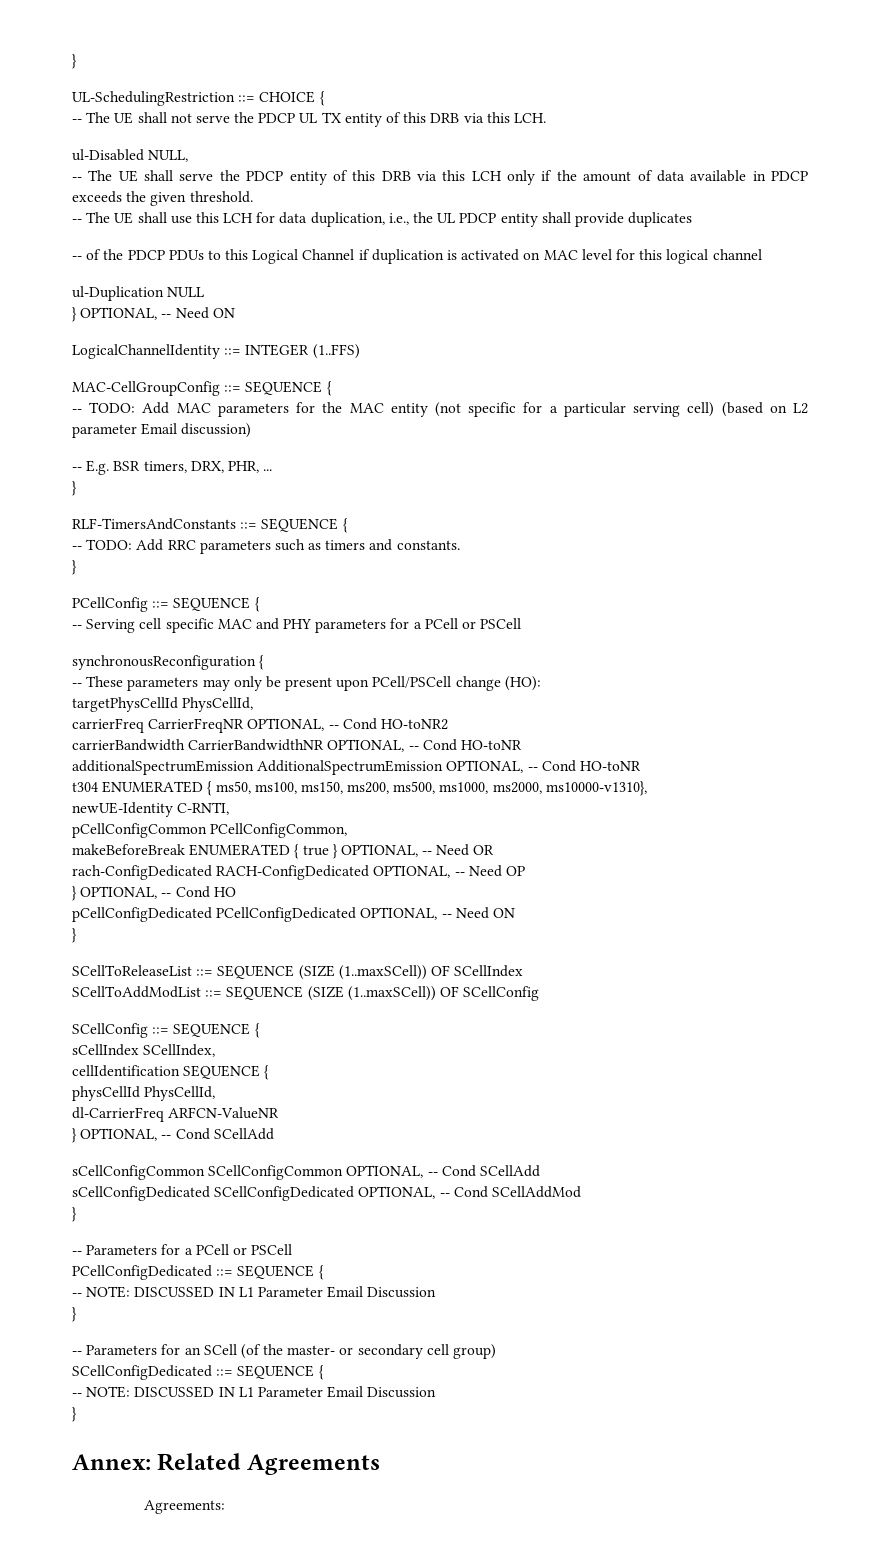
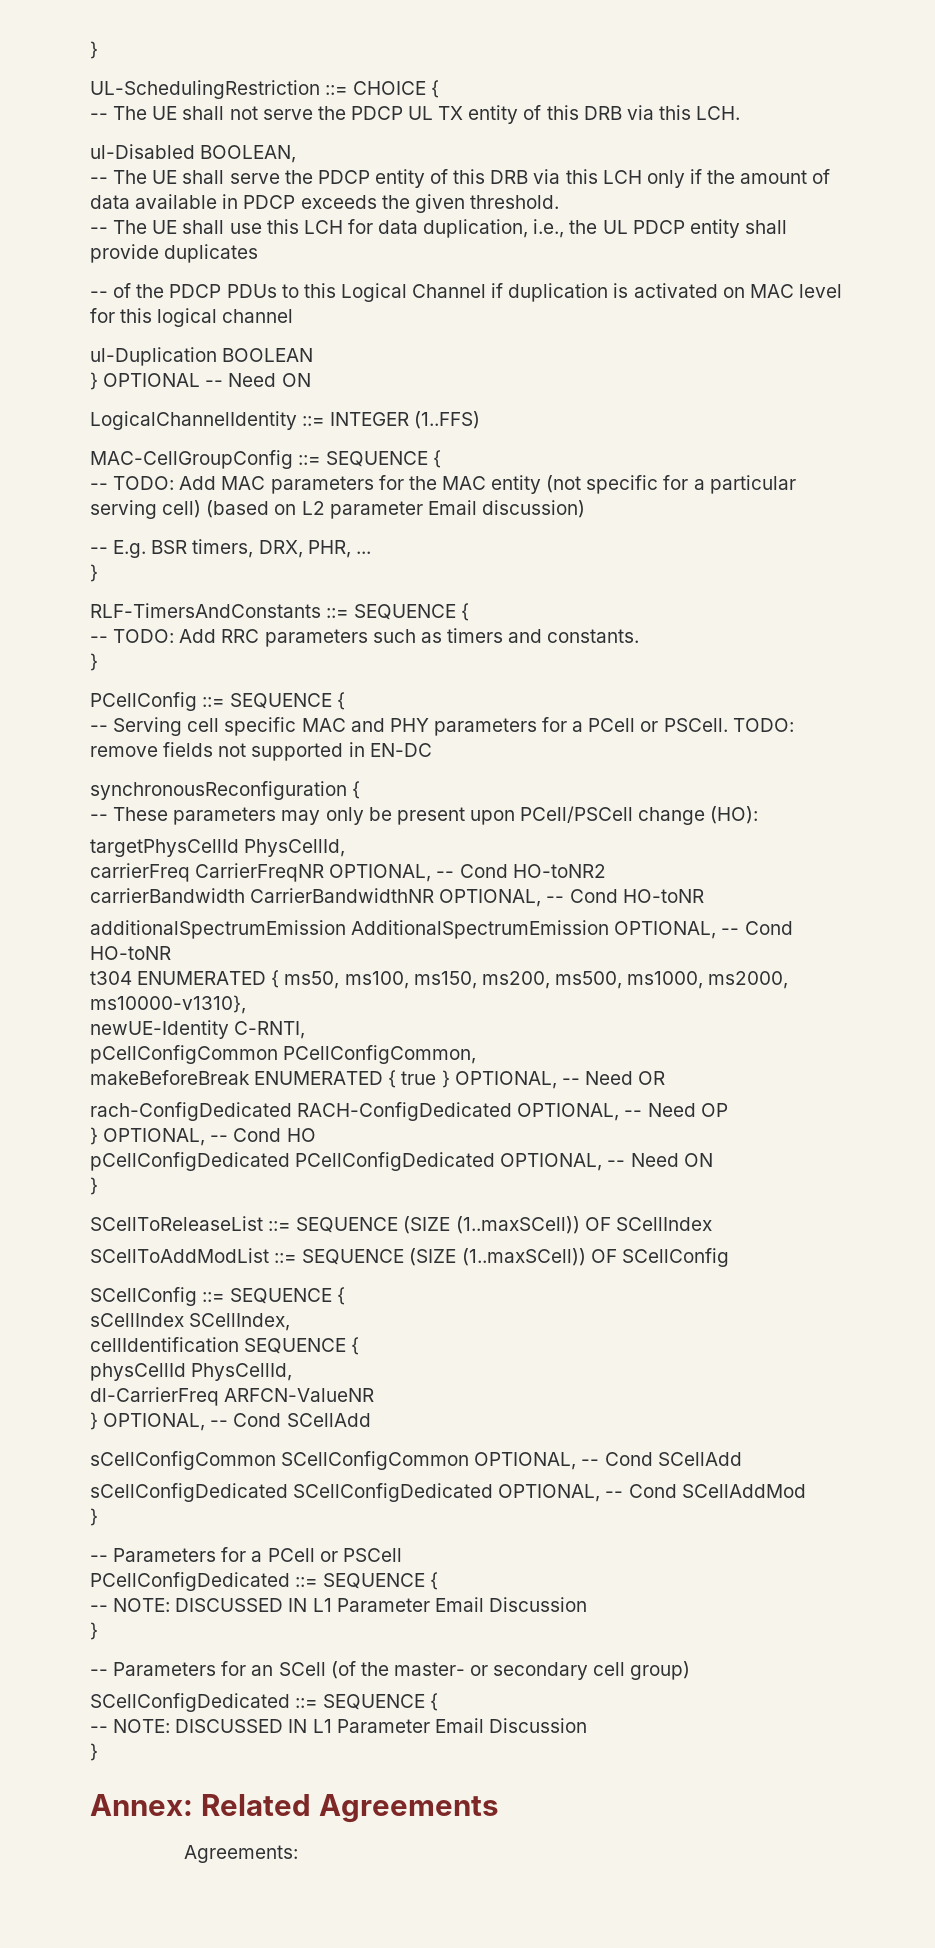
[148,150,189,162] NULL, -> [200,145,297,163] BOOLEAN,
[167,287,205,297] [72,307,158,322] NULL // } OPTIONAL, -> [222,348,314,362] [90,372,201,390] BOOLEAN // } OPTIONAL
[480,618,522,629] PSCell -> [663,718,794,732] [90,742,432,761] PSCell. TODO: remove fields not supported in EN-DC

